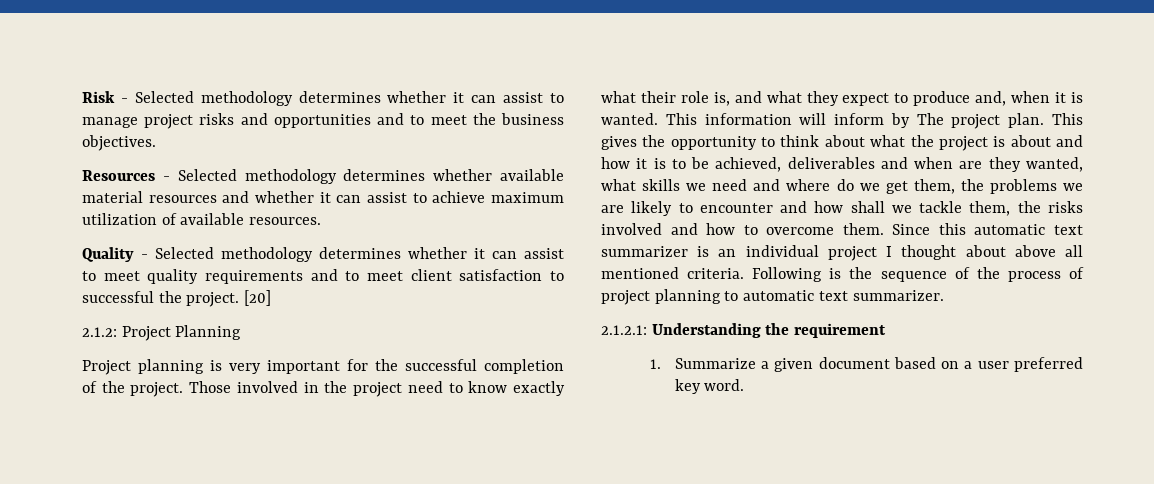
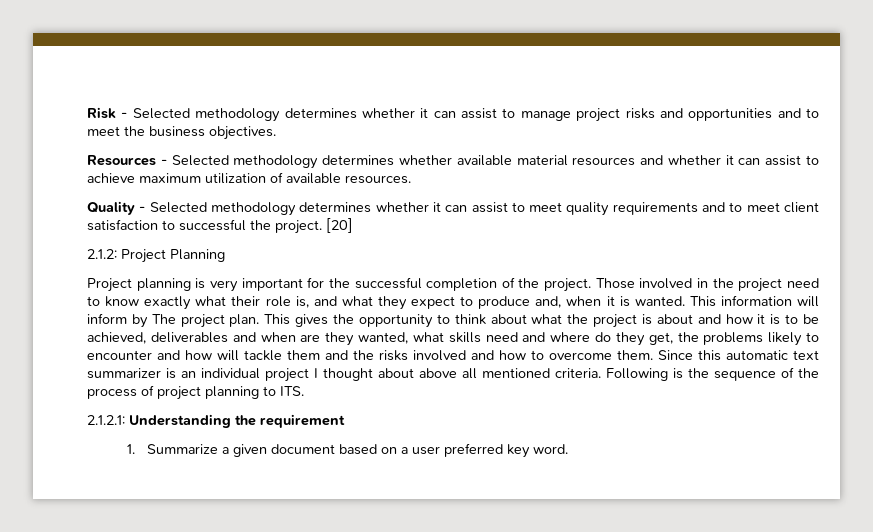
[686,183,707,191] we -> (481, 337) none
[859,179,1083,194] [601,205,624,213] we get them, the problems we are -> [615,332,764,346] they get, the problems
[850,201,1011,216] shall we tackle them, -> [217,350,348,361] will tackle them and
[743,290,944,301] automatic text summarizer. -> [280,386,304,396] ITS.

